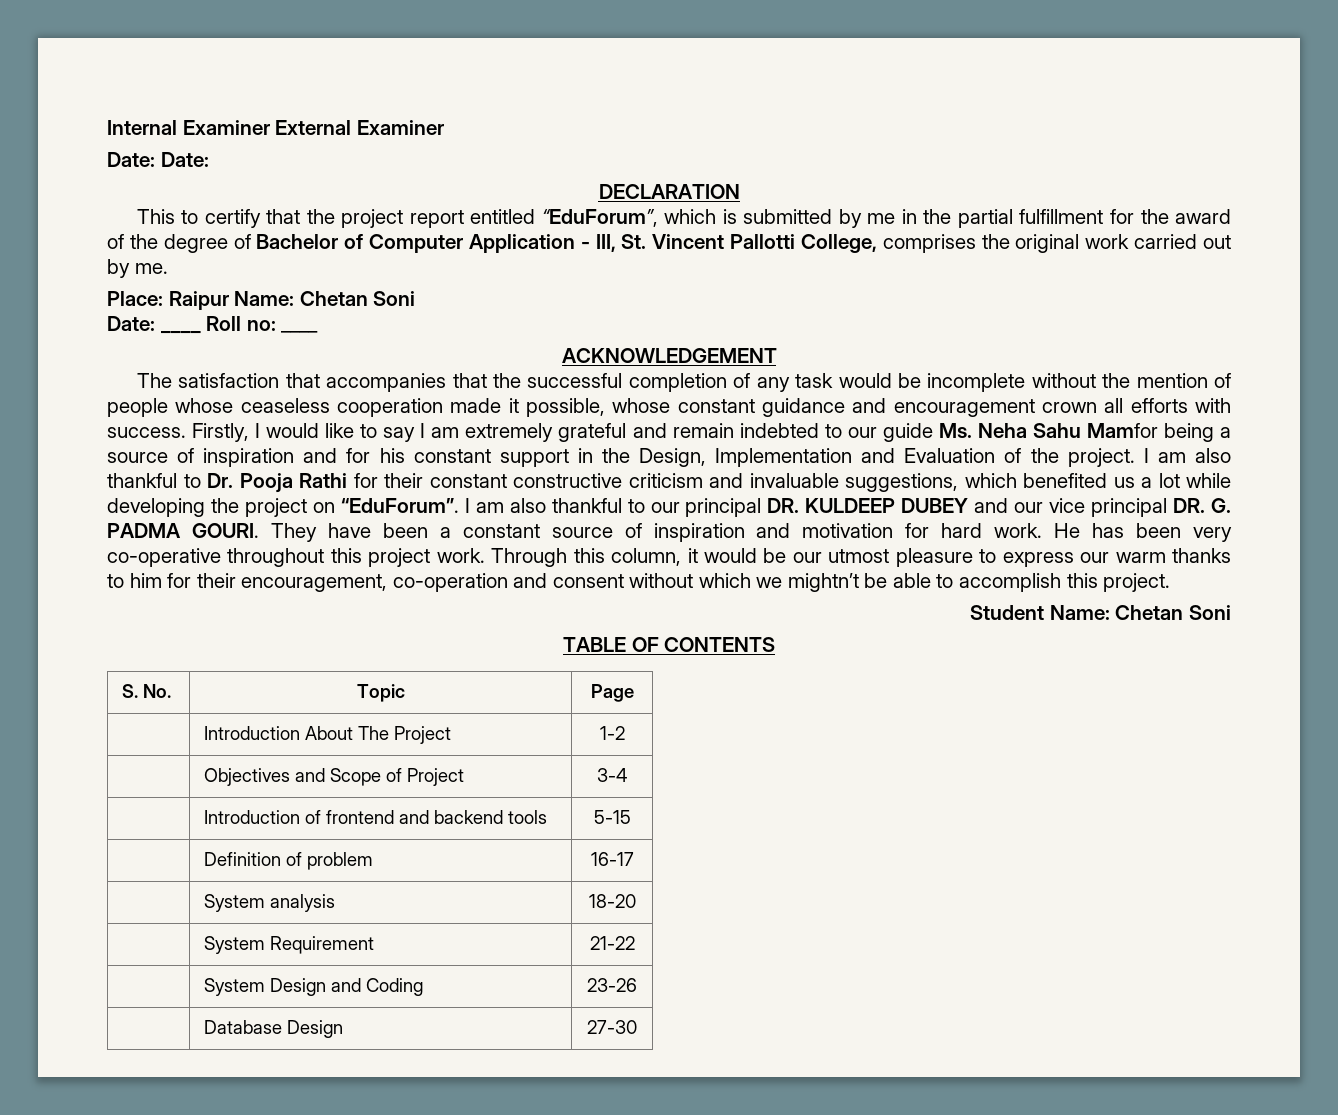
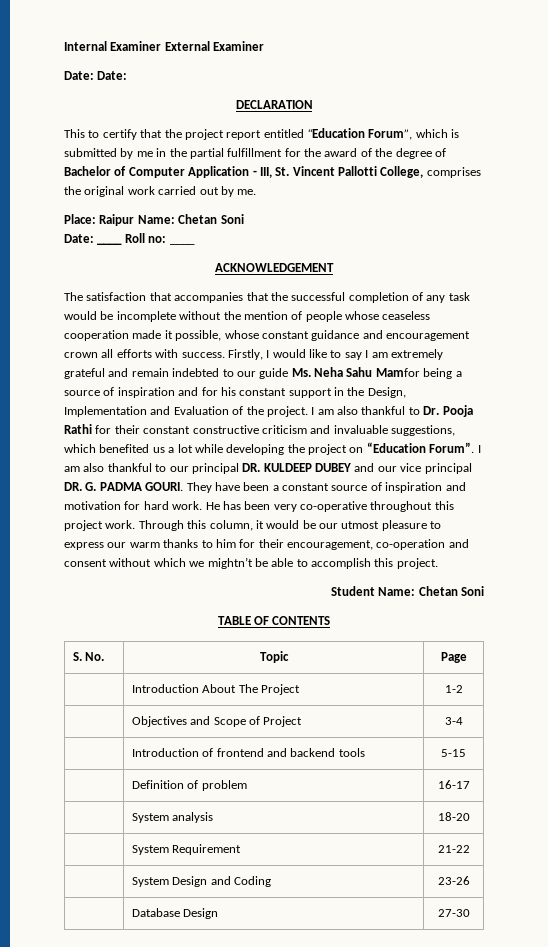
[541,209,658,227] “EduForum”, -> [307,128,413,140] “Education Forum”,
[340,498,459,513] “EduForum”. -> [366,442,475,453] “Education Forum”.

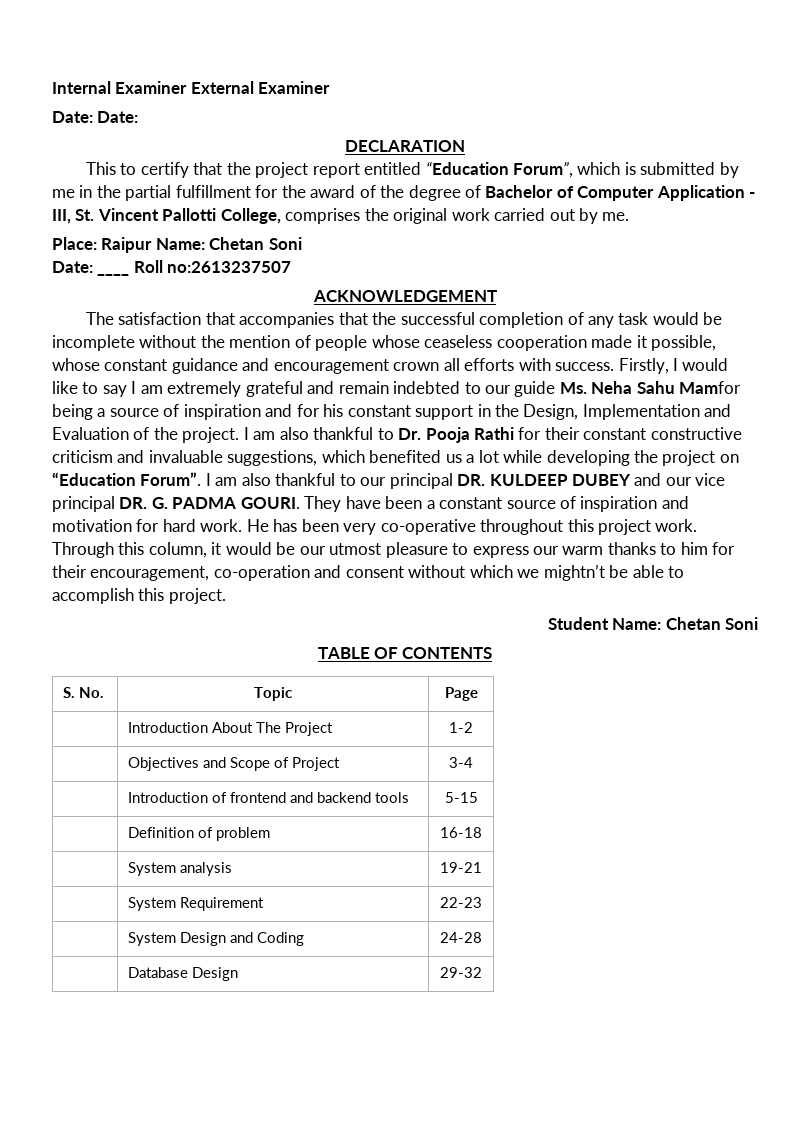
[148,236,167,243] [169,243,195,245] no: ____ -> [167,261,292,273] no:2613237507
[437,780,470,789] 16-17 -> [440,827,482,838] 16-18
[437,812,470,821] 18-20 -> [440,862,482,873] 19-21
[437,845,470,853] 21-22 -> [440,897,482,908] 22-23
[437,876,470,885] 23-26 -> [440,932,482,943] 24-28
[437,909,470,917] 27-30 -> [440,967,482,978] 29-32

